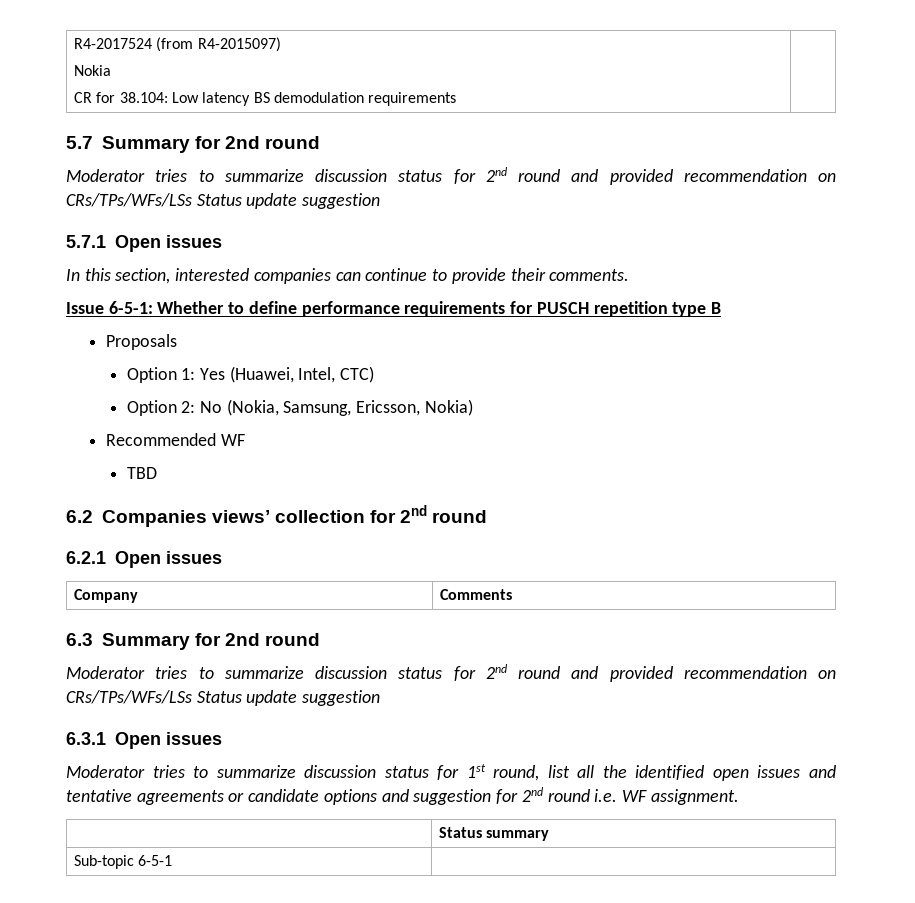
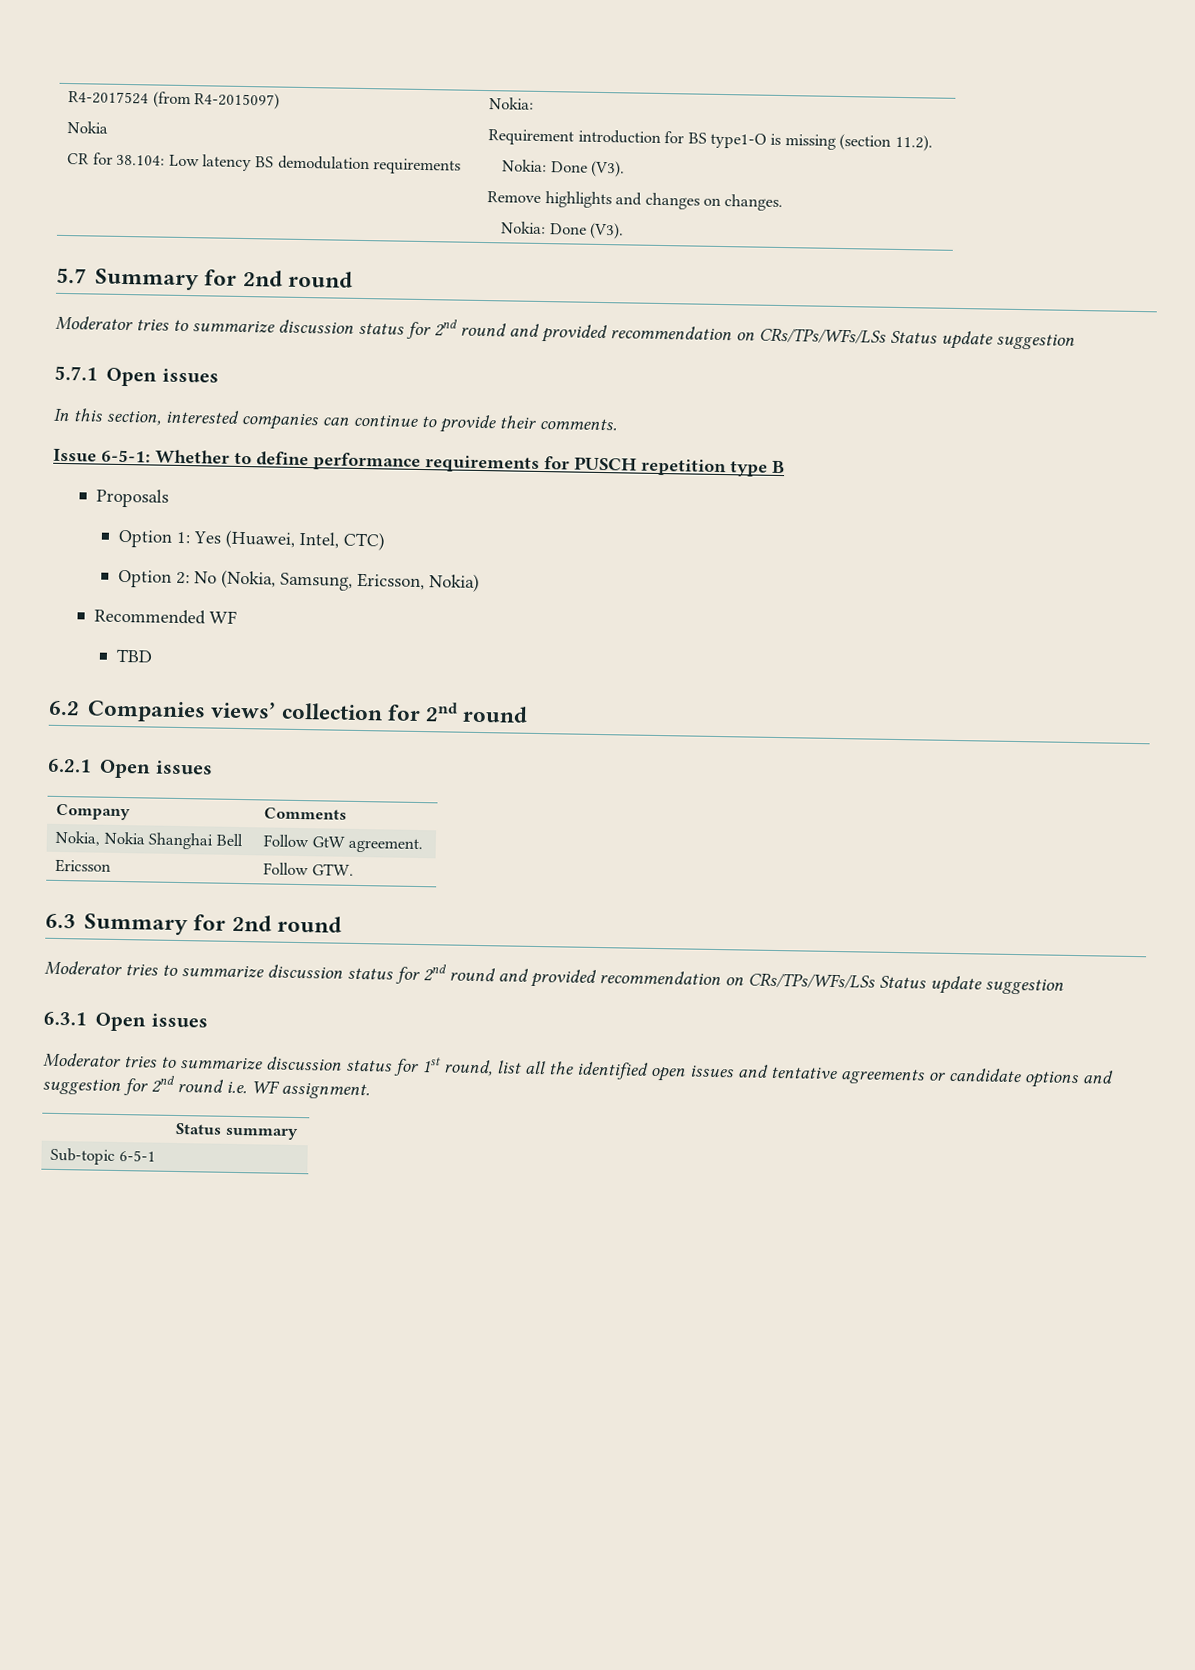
(457, 99) none -> [489,97,535,110] [488,129,933,152] [502,159,626,178] [487,191,784,212] [501,221,625,240] Nokia: // Requirement introduction for BS type1-O is missing (section 11.2). // Nokia: Done (V3). // Remove highlights and changes on changes. // Nokia: Done (V3).
(513, 594) none -> [55,830,243,850] [263,834,424,854] [55,858,112,873] [263,862,354,876] // Nokia, Nokia Shanghai Bell | Follow GtW agreement. // Ericsson | Follow GTW.

